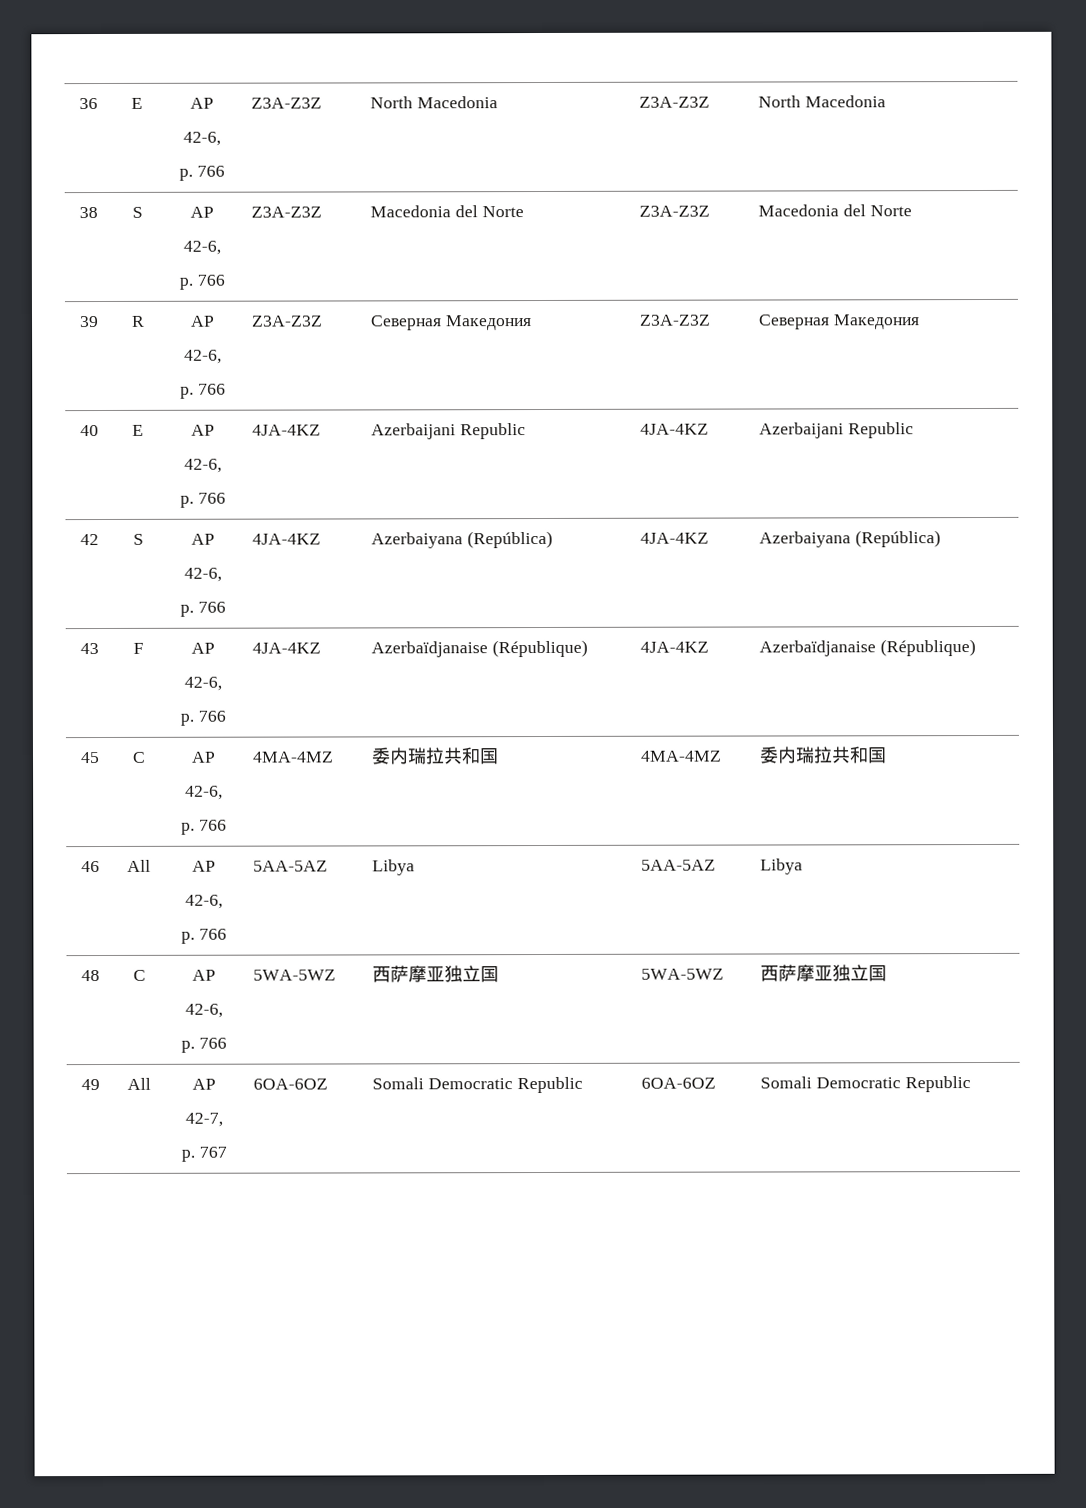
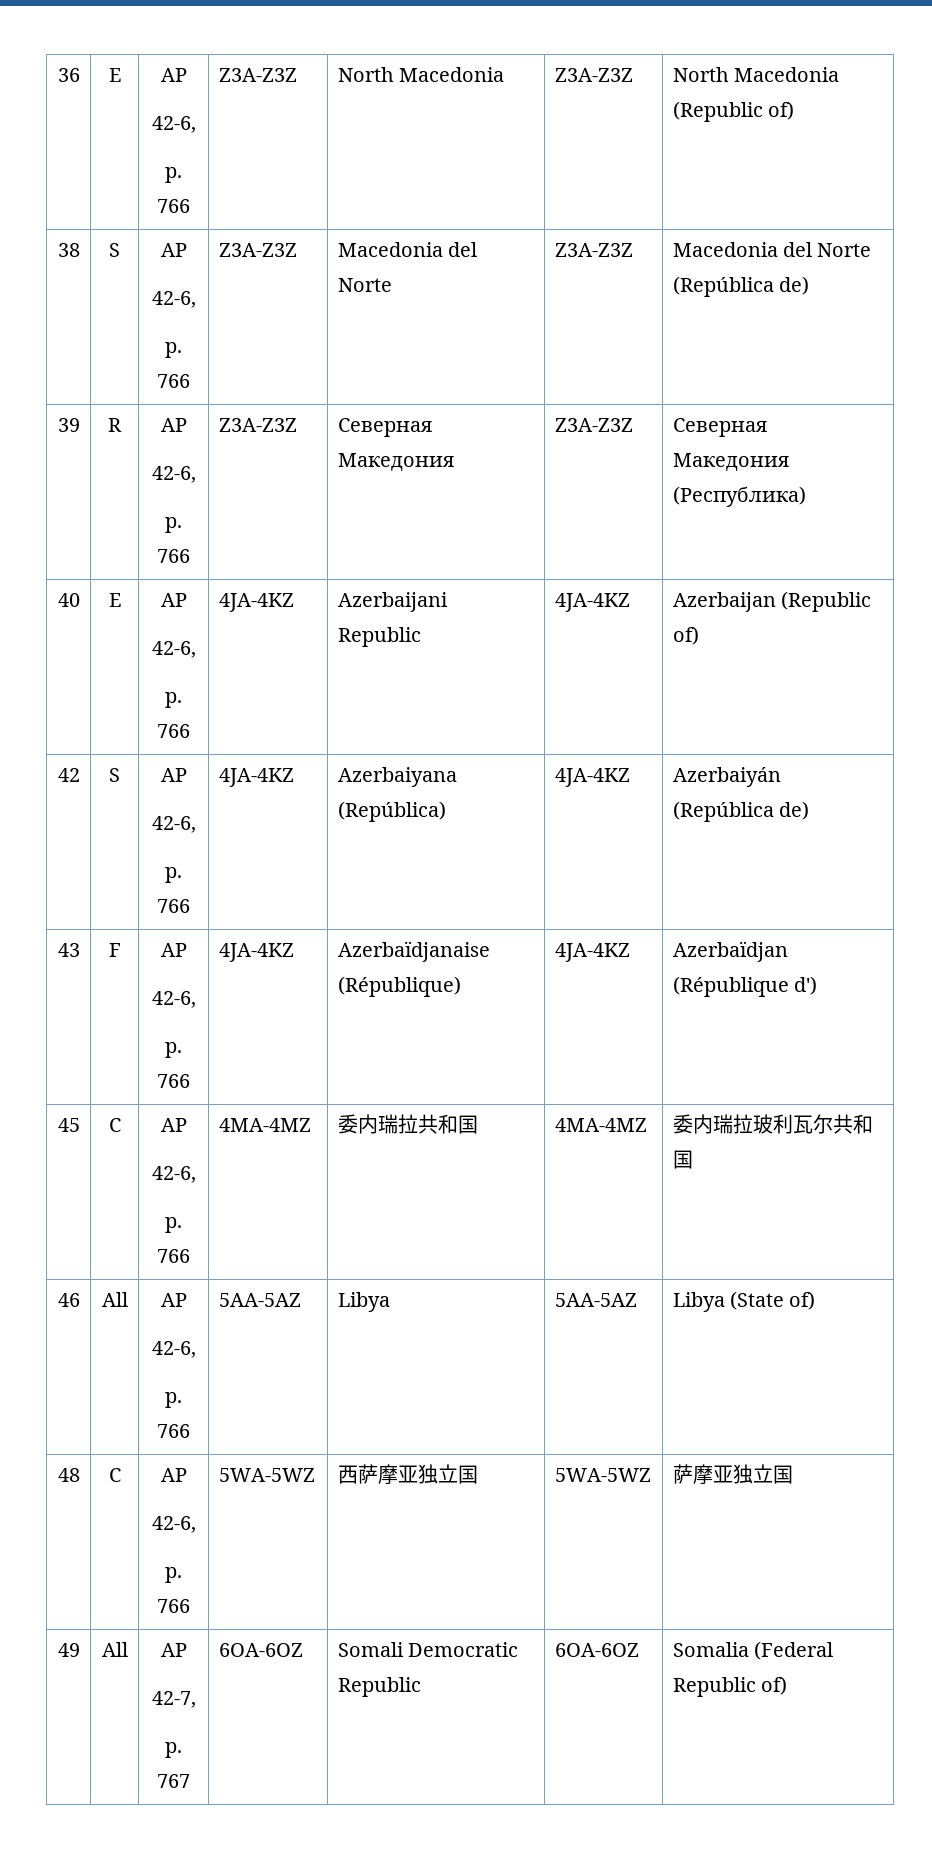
(886, 101) none -> [672,101,795,122] (Republic of)
(912, 211) none -> [672,276,810,297] (República de)
(920, 322) none -> [672,486,806,507] (Республика)
[759,422,914,439] Azerbaijani Republic -> [672,591,872,612] [672,626,699,645] Azerbaijan (Republic of)
[759,530,941,548] Azerbaiyana (República) -> [672,767,781,787] [672,801,810,822] Azerbaiyán (República de)
[759,639,976,657] Azerbaïdjanaise (République) -> [672,941,788,962] [672,976,818,997] Azerbaïdjan (République d')
(834, 755) none -> [752,1114,833,1134] 玻利瓦尔
(804, 866) none -> [730,1291,816,1310] (State of)
[760,965,780,982] 西 -> (651, 1475) none
[760,1076,971,1093] Somali Democratic Republic -> [672,1641,834,1660] [672,1676,788,1697] Somalia (Federal Republic of)

